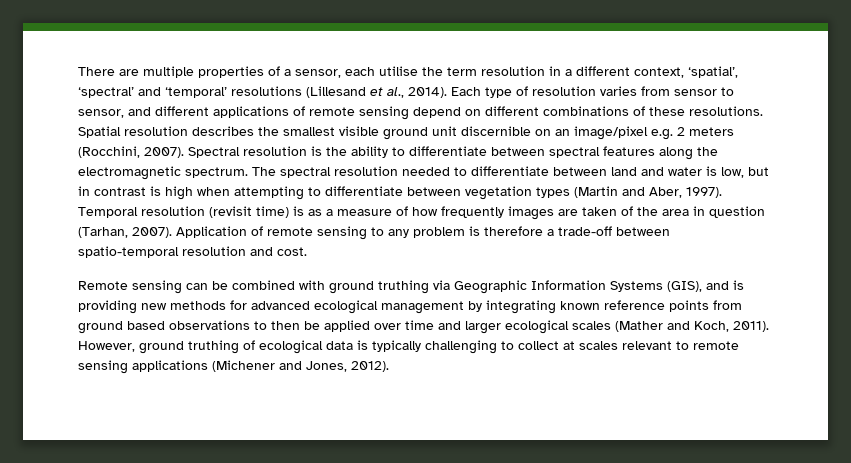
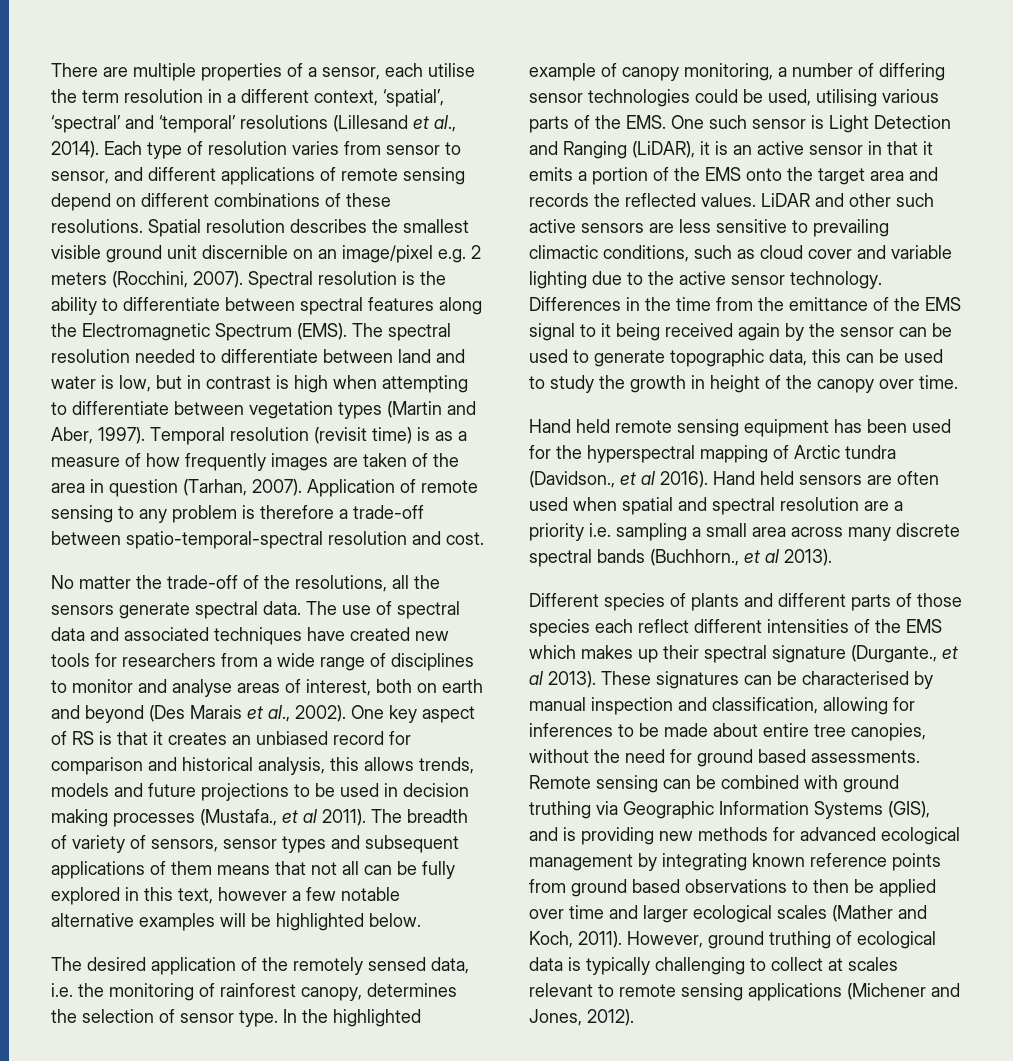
[78,166,248,180] electromagnetic spectrum. -> [82,323,347,341] Electromagnetic Spectrum (EMS).
[78,246,179,258] spatio-temporal -> [126,531,323,549] spatio-temporal-spectral
(307, 251) none -> [51,575,440,592] [51,601,460,619] [51,627,449,645] [51,653,474,671] [51,679,483,697] [51,705,475,723] [51,731,411,745] [51,757,474,775] [51,783,469,801] [51,809,468,827] [51,835,459,853] [51,861,455,879] [51,887,400,905] [51,913,421,931] [51,957,469,975] [51,983,457,1001] [51,1009,421,1027] [529,63,945,81] [529,89,939,107] [529,115,951,133] [529,141,933,159] [529,167,938,185] [529,193,934,207] [529,219,889,237] [529,245,952,262] [529,271,882,289] [529,297,961,311] [529,323,952,341] [529,349,943,367] [529,375,958,393] [529,419,951,437] [529,445,896,463] [529,471,939,488] [529,497,903,515] [529,523,960,541] [529,549,832,567] [529,593,962,611] [529,619,942,637] [529,645,958,663] [529,671,933,689] [529,697,915,715] [529,723,926,741] [529,749,920,767] No matter the trade-off of the resolutions, all the sensors generate spectral data. The use of spectral data and associated techniques have created new tools for researchers from a wide range of disciplines to monitor and analyse areas of interest, both on earth and beyond (Des Marais et al., 2002). One key aspect of RS is that it creates an unbiased record for comparison and historical analysis, this allows trends, models and future projections to be used in decision making processes (Mustafa., et al 2011). The breadth of variety of sensors, sensor types and subsequent applications of them means that not all can be fully explored in this text, however a few notable alternative examples will be highlighted below. // The desired application of the remotely sensed data, i.e. the monitoring of rainforest canopy, determines the selection of sensor type. In the highlighted example of canopy monitoring, a number of differing sensor technologies could be used, utilising various parts of the EMS. One such sensor is Light Detection and Ranging (LiDAR), it is an active sensor in that it emits a portion of the EMS onto the target area and records the reflected values. LiDAR and other such active sensors are less sensitive to prevailing climactic conditions, such as cloud cover and variable lighting due to the active sensor technology. Differences in the time from the emittance of the EMS signal to it being received again by the sensor can be used to generate topographic data, this can be used to study the growth in height of the canopy over time. // Hand held remote sensing equipment has been used for the hyperspectral mapping of Arctic tundra (Davidson., et al 2016). Hand held sensors are often used when spatial and spectral resolution are a priority i.e. sampling a small area across many discrete spectral bands (Buchhorn., et al 2013). // Different species of plants and different parts of those species each reflect different intensities of the EMS which makes up their spectral signature (Durgante., et al 2013). These signatures can be characterised by manual inspection and classification, allowing for inferences to be made about entire tree canopies, without the need for ground based assessments.

